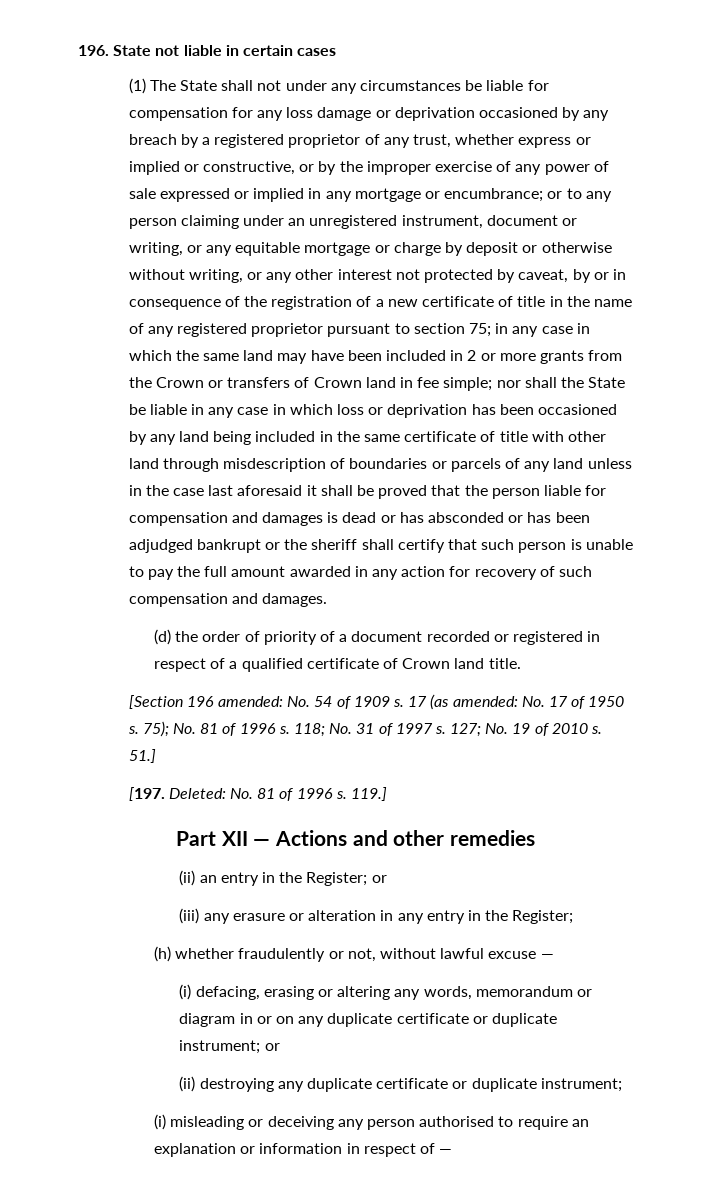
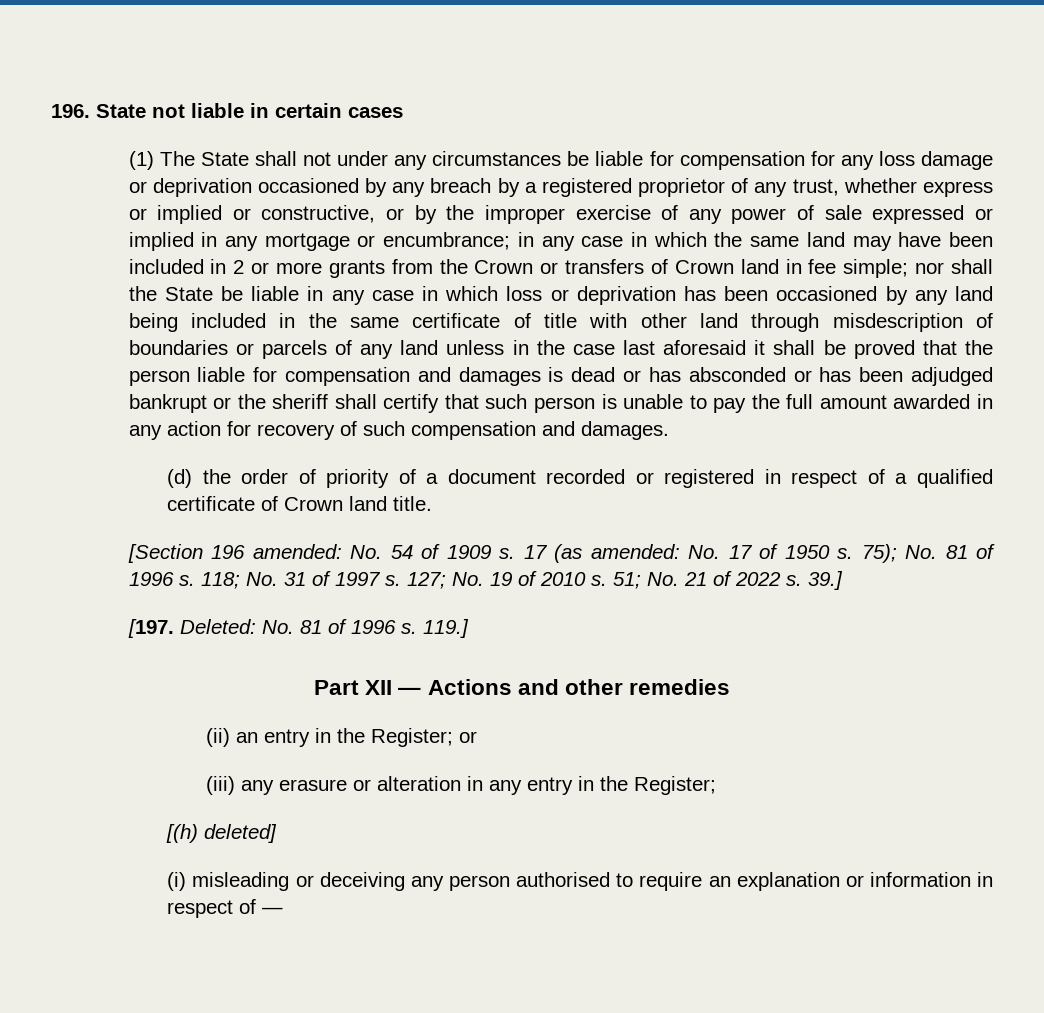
[547,188,612,202] [128,215,578,229] [128,242,612,256] [128,269,626,283] [128,296,632,310] [128,323,492,337] or to any person claiming under an unregistered instrument, document or writing, or any equitable mortgage or charge by deposit or otherwise without writing, or any other interest not protected by caveat, by or in consequence of the registration of a new certificate of title in the name of any registered proprietor pursuant to section 75; -> (511, 241) none
[128,749,156,763] 51.] -> [612,571,843,590] 51; No. 21 of 2022 s. 39.]
[154,946,554,962] [179,984,592,1000] [179,1013,557,1027] [179,1040,280,1054] [179,1076,622,1092] (h) whether fraudulently or not, without lawful excuse — // (i) defacing, erasing or altering any words, memorandum or diagram in or on any duplicate certificate or duplicate instrument; or // (ii) destroying any duplicate certificate or duplicate instrument; -> [166,824,278,843] [(h) deleted]

